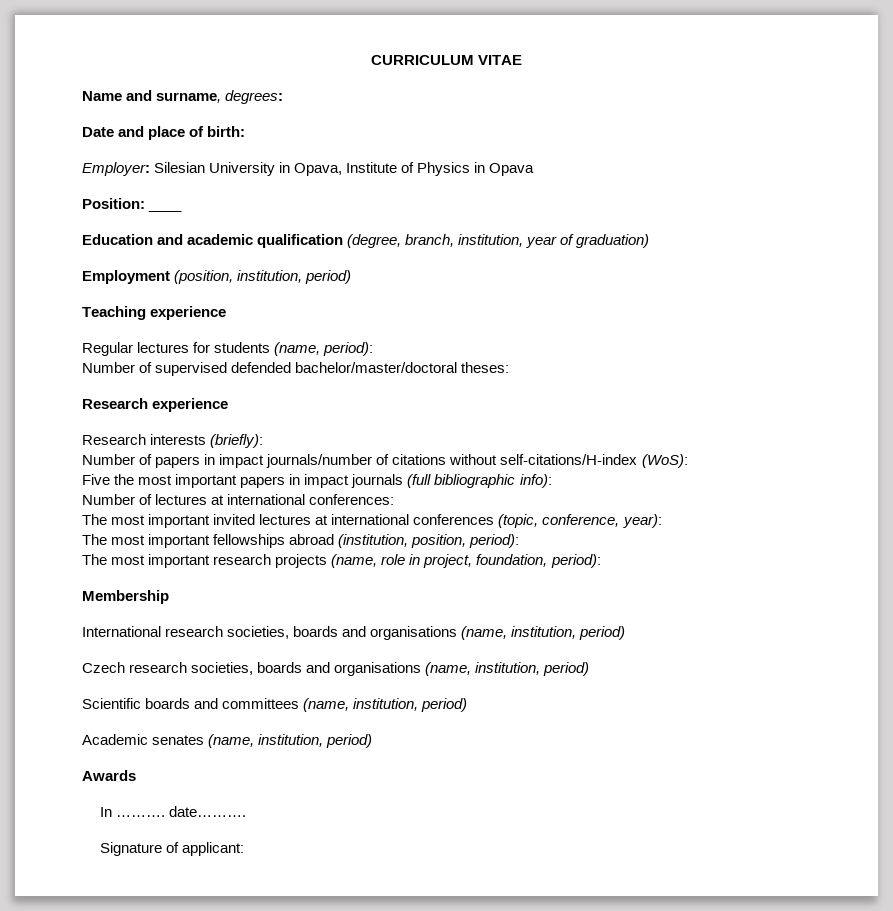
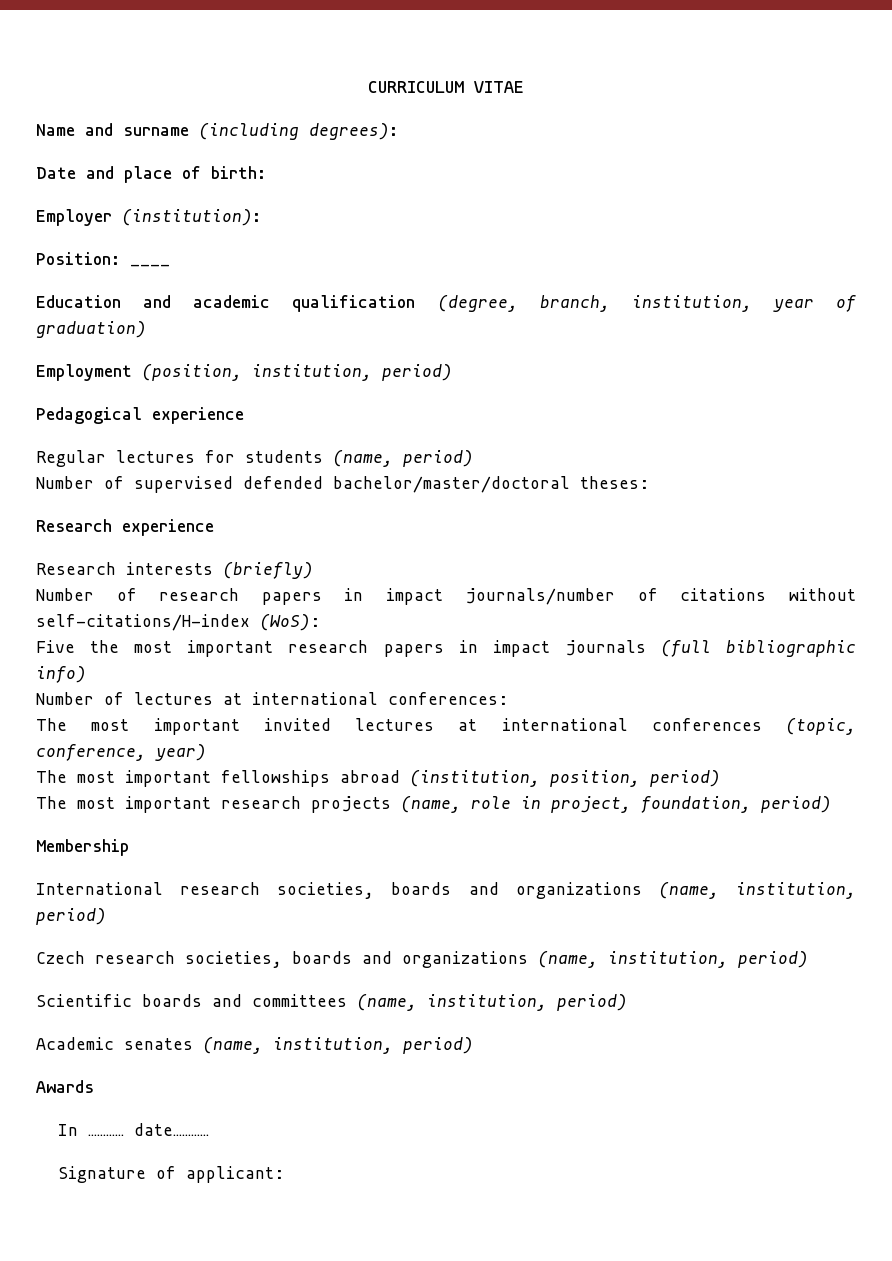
[156,90,284,104] surname, degrees: -> [123,123,398,140] surname (including degrees):
[82,162,535,176] Employer: Silesian University in Opava, Institute of Physics in Opava -> [36,209,261,226] Employer (institution):
[82,306,146,320] Teaching -> [36,407,142,424] Pedagogical
[323,342,374,356] period): -> [403,450,473,467] period)
[210,434,264,448] [82,454,153,465] (briefly): // Number of -> [223,562,313,579] [36,588,240,601] (briefly) // Number of research
(238, 481) none -> [288,640,369,653] research
[519,474,552,488] info): -> [36,666,86,683] info)
[622,514,662,528] year): -> [155,744,206,761] year)
[469,534,520,548] period): -> [650,770,720,787] period)
[550,554,601,568] period): -> [761,796,831,813] period)
[370,626,458,640] organisations -> [515,882,642,899] organizations
[334,662,422,676] organisations -> [402,951,528,968] organizations
[116,806,247,817] ………. date………. -> [87,1123,209,1136] ………… date…………

